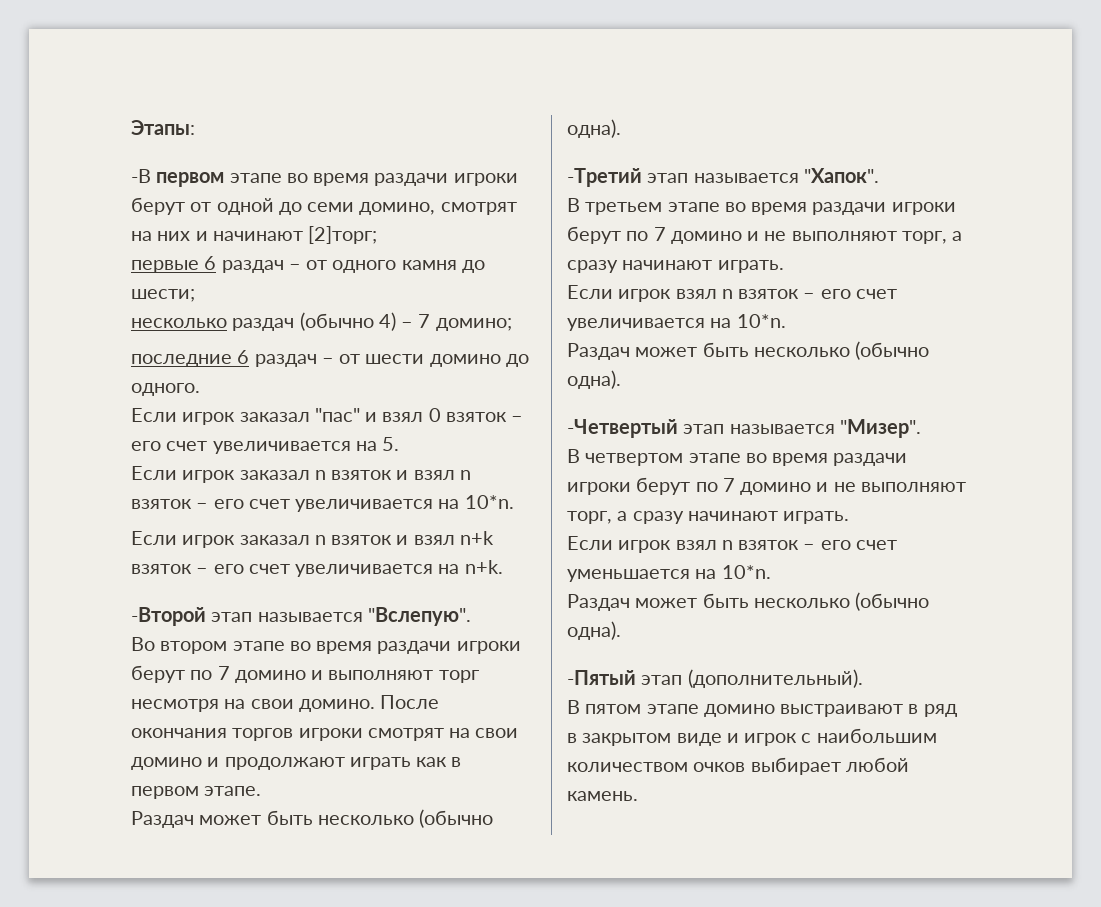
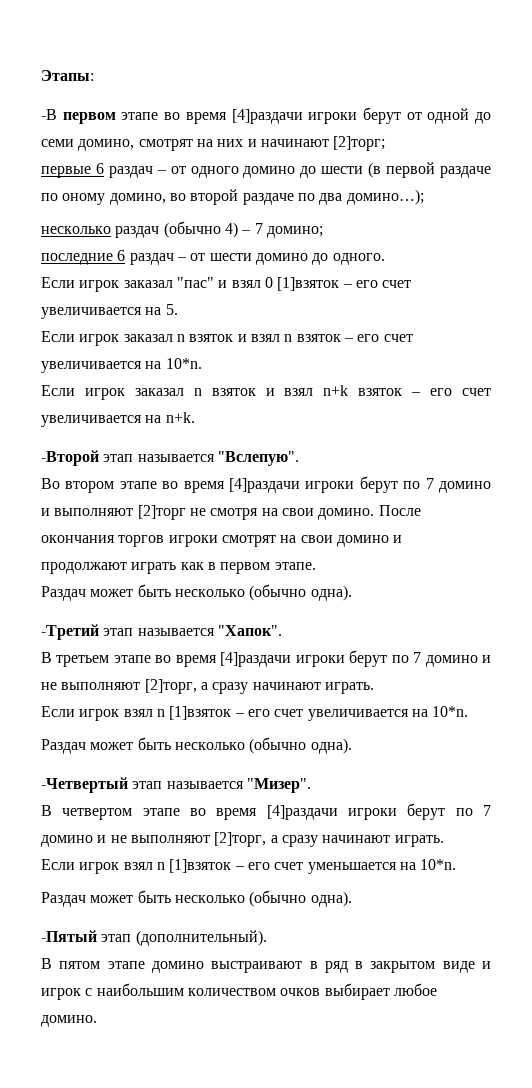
[374,173,449,186] раздачи -> [231,109,303,124] [4]раздачи
[401,260,485,273] [131,289,195,302] камня до шести; -> [243,162,492,178] [41,189,424,205] домино до шести (в первой раздаче по оному домино, во второй раздаче по два домино…);
[445,412,507,422] взяток -> [277,277,340,291] [1]взяток
[377,641,452,654] раздачи -> [229,478,300,493] [4]раздачи
[438,670,479,683] [131,699,219,712] торг несмотря -> [137,505,259,520] [2]торг не смотря
[812,202,956,215] [567,226,963,244] [567,260,784,273] [567,285,800,302] раздачи игроки берут по 7 домино и не выполняют торг, а сразу начинают играть. // Если игрок взял n взяток -> [220,650,491,667] [41,679,374,694] [41,706,232,721] [4]раздачи игроки берут по 7 домино и не выполняют [2]торг, а сразу начинают играть. // Если игрок взял n [1]взяток
[833,453,908,466] [567,477,966,495] [567,511,850,524] [567,536,800,553] раздачи игроки берут по 7 домино и не выполняют торг, а сразу начинают играть. // Если игрок взял n взяток -> [266,803,491,820] [41,832,444,847] [41,859,232,874] [4]раздачи игроки берут по 7 домино и не выполняют [2]торг, а сразу начинают играть. // Если игрок взял n [1]взяток
[845,757,909,772] [567,791,638,801] любой камень. -> [393,983,437,996] [41,1015,97,1027] любое домино.

